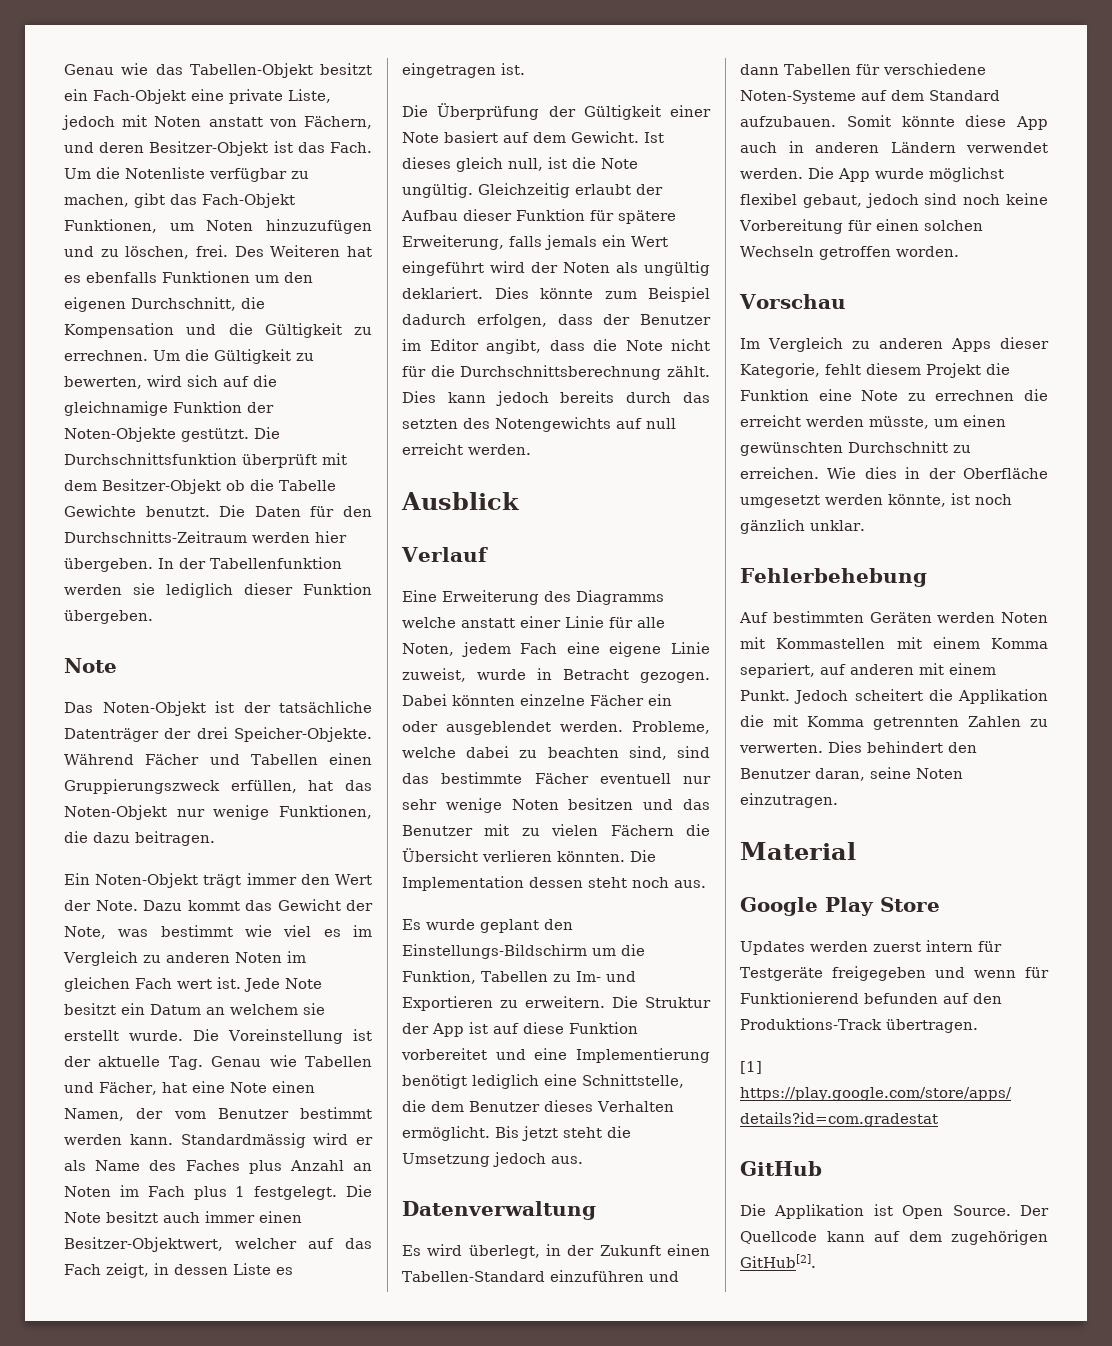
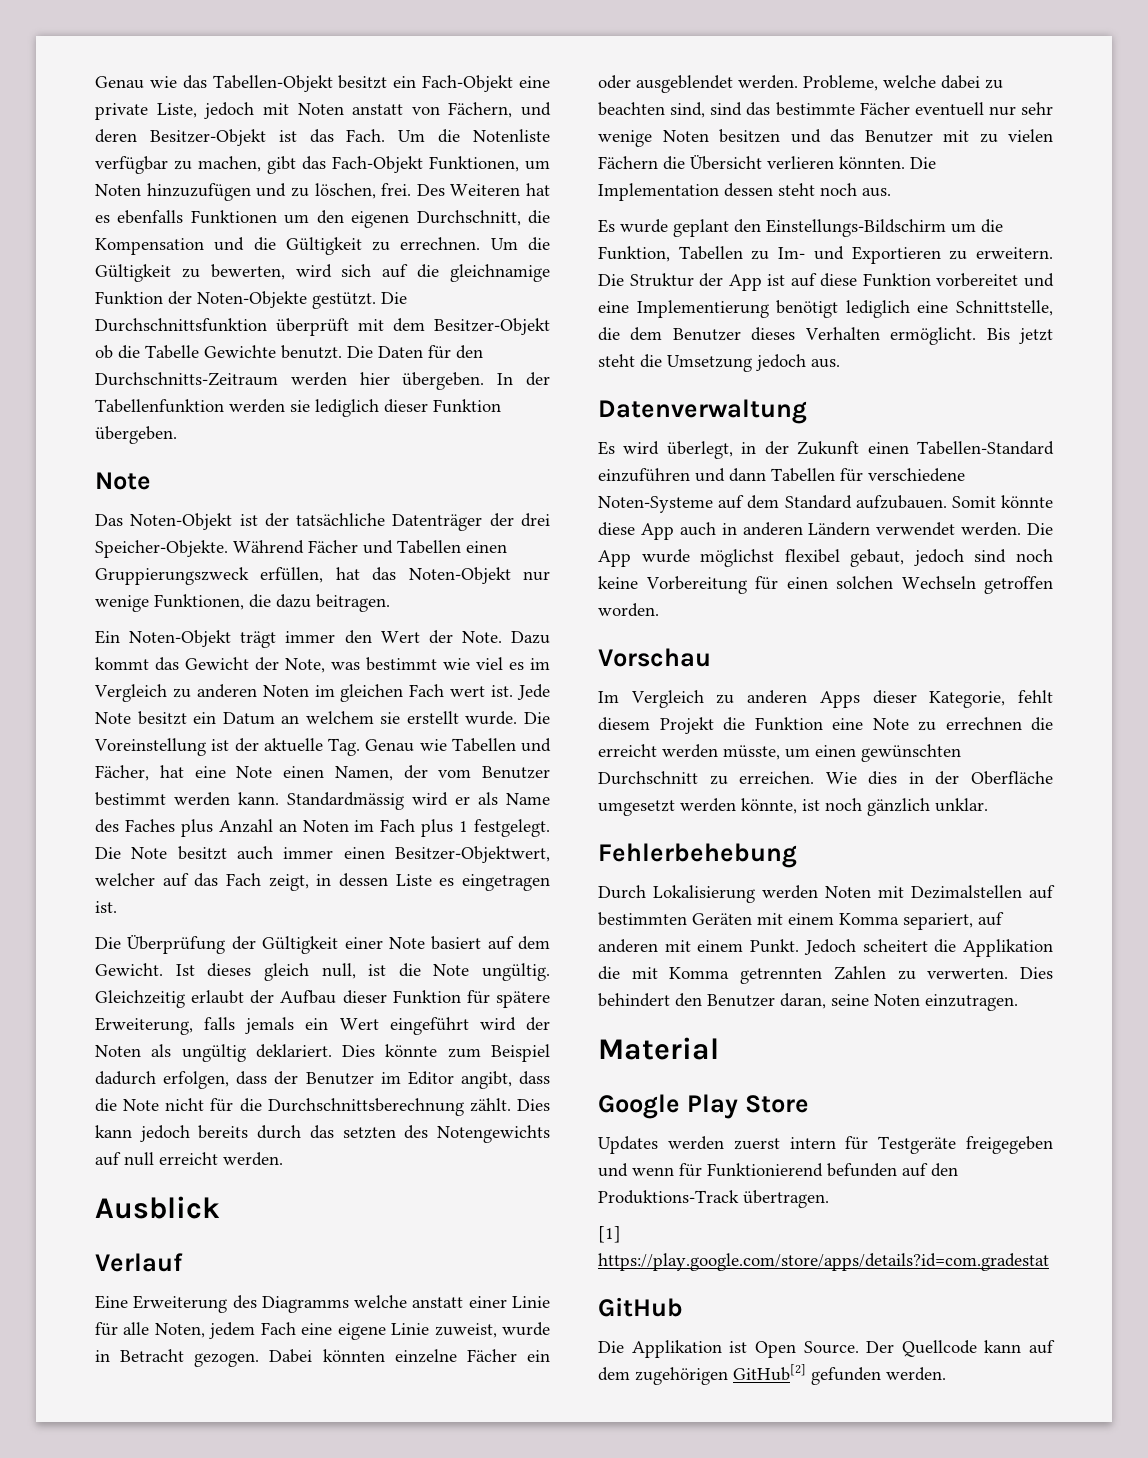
[739,611,1048,623] [740,637,886,649] Auf bestimmten Geräten werden Noten mit Kommastellen -> [598,885,1055,903] [598,912,752,926] Durch Lokalisierung werden Noten mit Dezimalstellen auf bestimmten Geräten
[740,1254,816,1268] GitHub[2]. -> [733,1364,946,1385] GitHub[2] gefunden werden.

